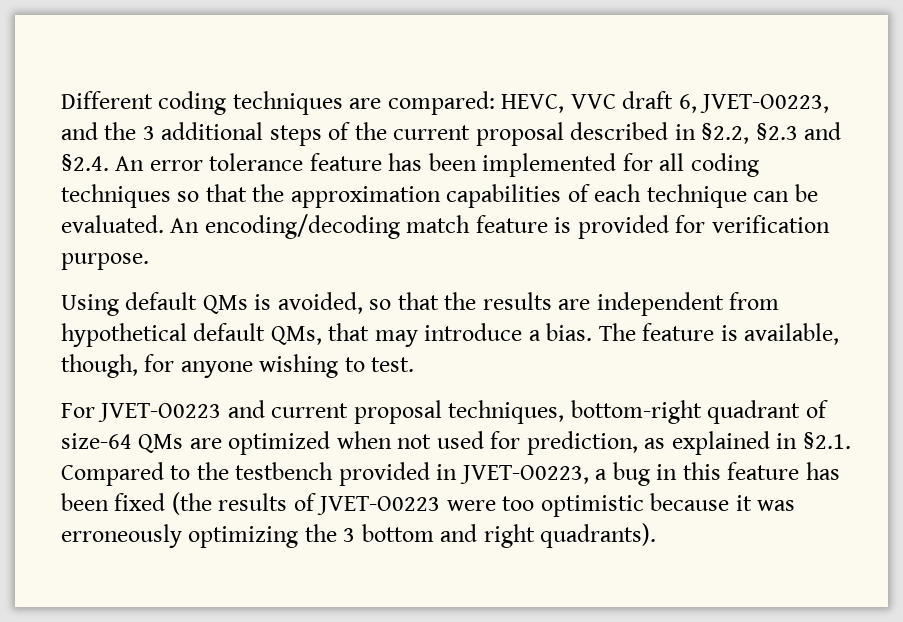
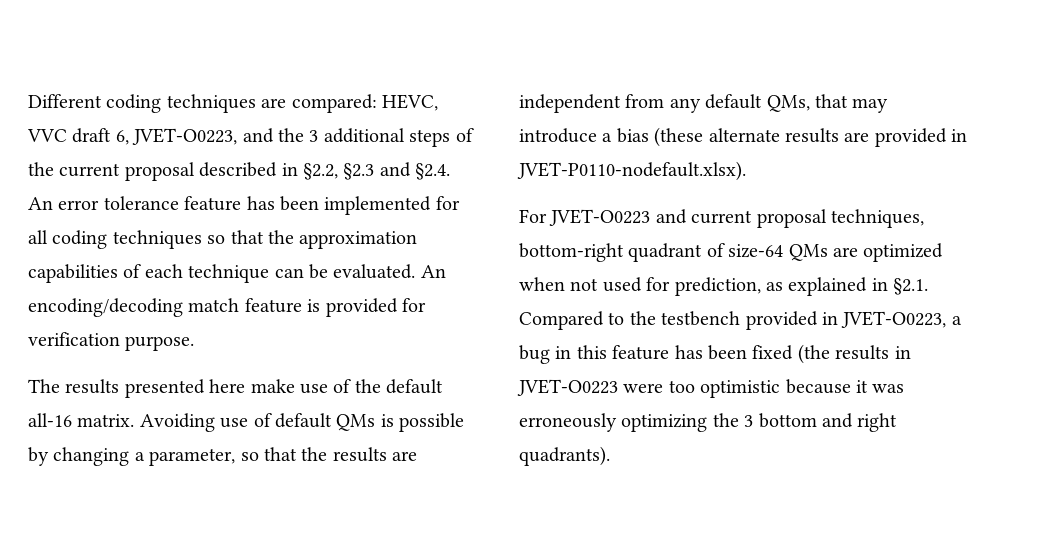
[61,292,363,316] Using default QMs is avoided, -> [28,379,444,398] [28,413,465,432] [28,447,236,466] The results presented here make use of the default all-16 matrix. Avoiding use of default QMs is possible by changing a parameter,
[61,323,187,347] hypothetical -> [669,98,701,113] any
[546,323,840,345] [61,354,415,378] bias. The feature is available, though, for anyone wishing to test. -> [616,127,968,147] [517,161,746,181] bias (these alternate results are provided in JVET-P0110-nodefault.xlsx).
[293,493,316,511] of -> [894,346,911,359] in

